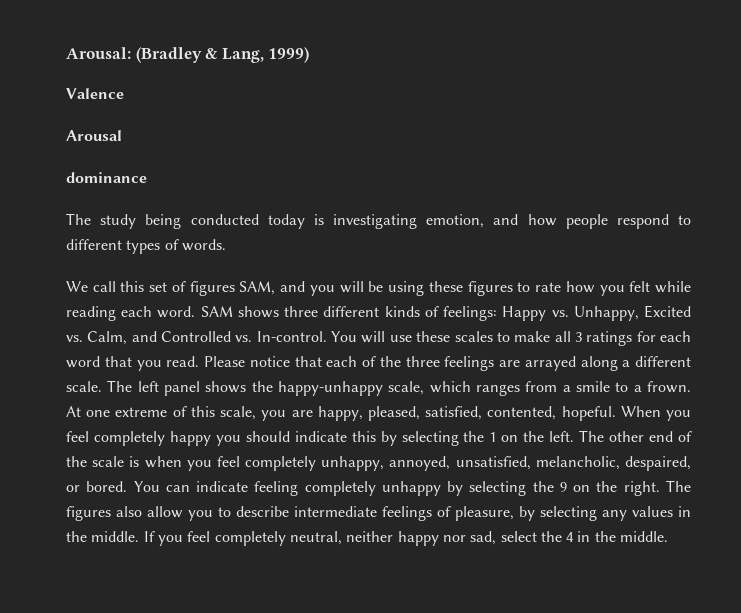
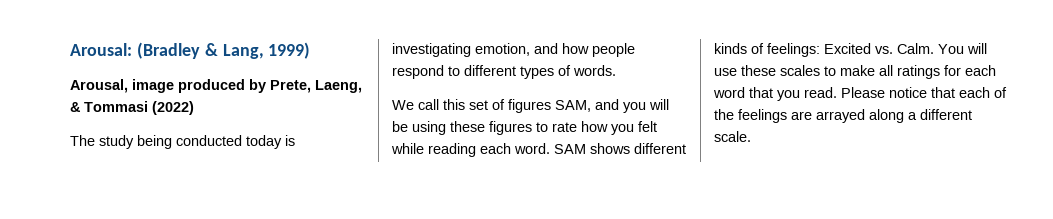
[66,88,124,99] [66,130,122,141] [66,172,147,183] Valence // Arousal // dominance -> [70,79,362,93] [70,101,194,115] Arousal, image produced by Prete, Laeng, & Tommasi (2022)
[284,306,319,317] three -> (630, 148) none
[502,305,691,321] [66,331,327,345] Happy vs. Unhappy, Excited vs. Calm, and Controlled vs. In-control. -> [824,43,934,54] Excited vs. Calm.
[574,332,582,342] 3 -> (893, 70) none
[405,356,440,367] three -> (734, 114) none
[107,380,692,396] [66,406,691,421] [66,430,692,446] [66,456,691,471] [66,480,691,496] [66,506,691,521] [66,531,669,546] The left panel shows the happy-unhappy scale, which ranges from a smile to a frown. At one extreme of this scale, you are happy, pleased, satisfied, contented, hopeful. When you feel completely happy you should indicate this by selecting the 1 on the left. The other end of the scale is when you feel completely unhappy, annoyed, unsatisfied, melancholic, despaired, or bored. You can indicate feeling completely unhappy by selecting the 9 on the right. The figures also allow you to describe intermediate feelings of pleasure, by selecting any values in the middle. If you feel completely neutral, neither happy nor sad, select the 4 in the middle. -> (751, 136) none

